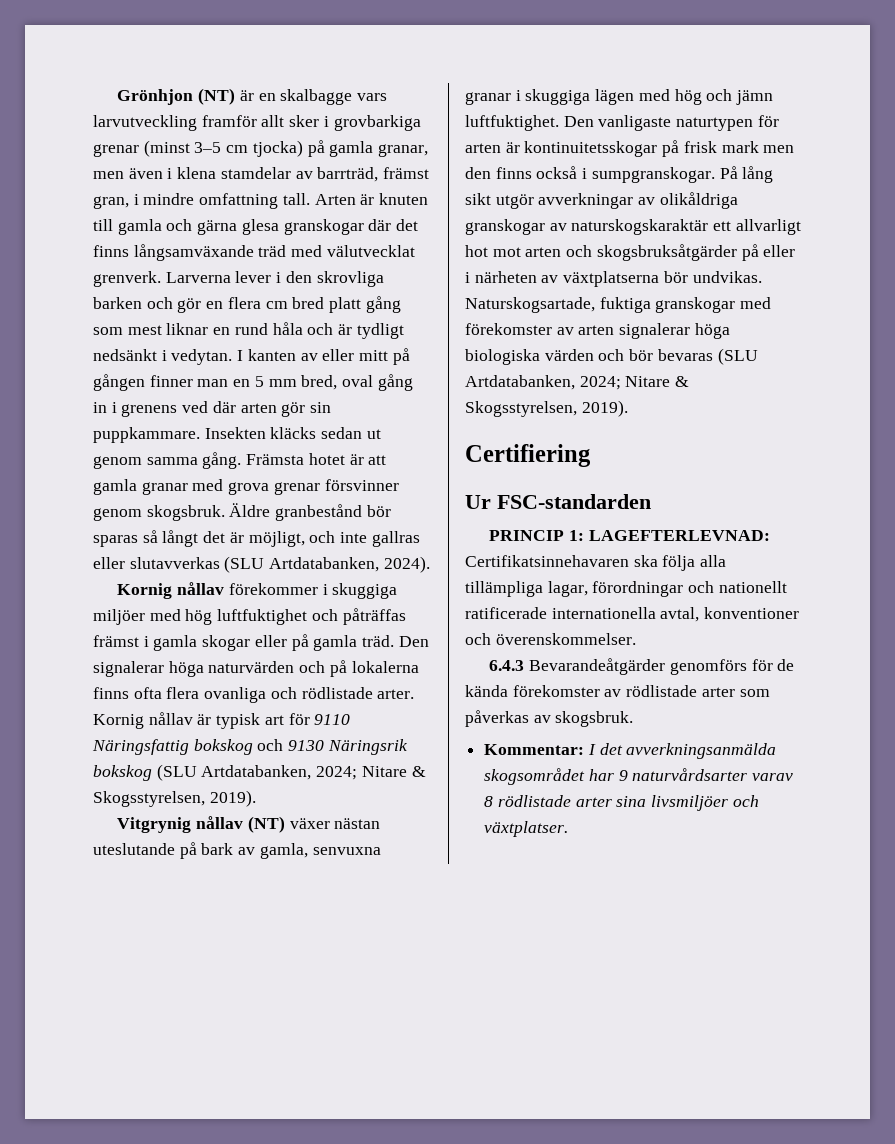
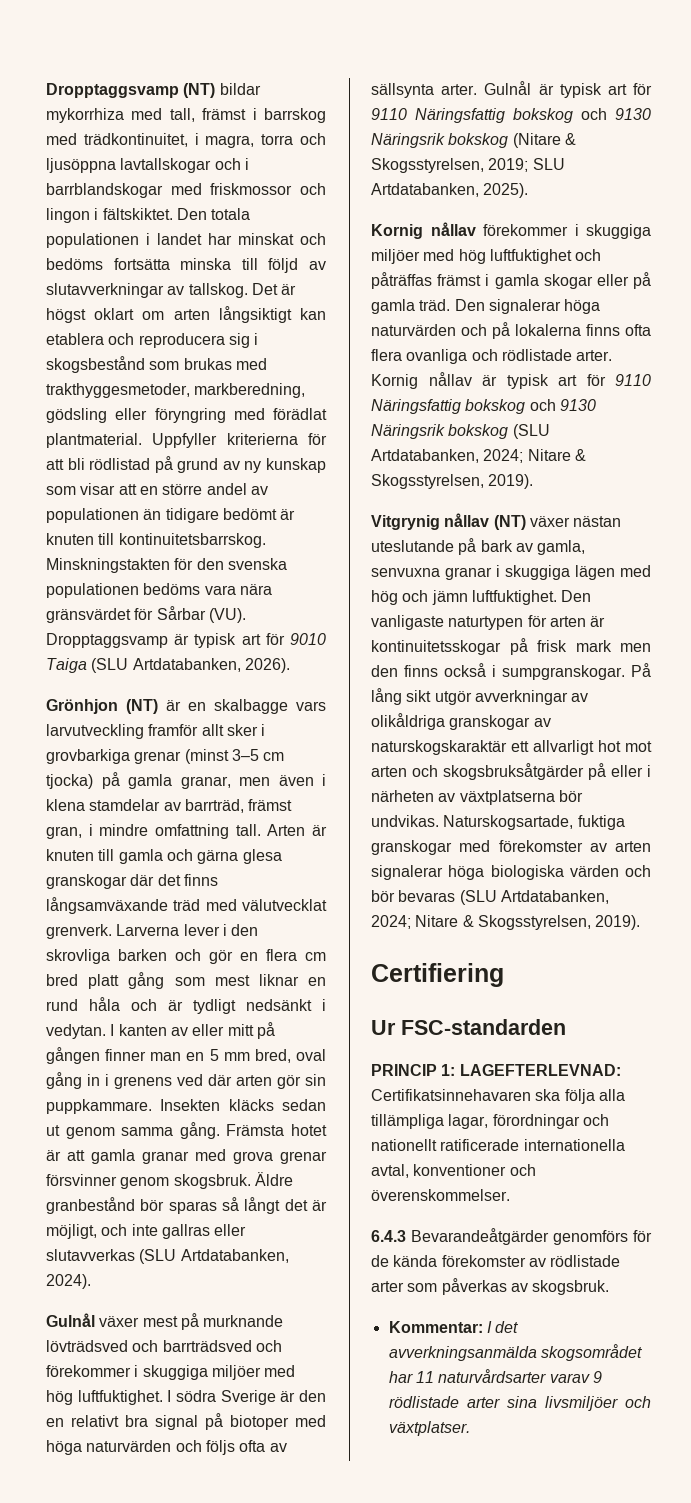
(117, 97) none -> [46,83,261,98] [46,108,326,123] [46,133,326,148] [46,158,249,173] [46,183,327,198] [46,208,251,223] [46,233,326,248] [46,258,326,273] [46,283,297,298] [46,306,326,323] [46,333,259,348] [46,356,267,373] [46,383,306,398] [46,408,327,423] [46,433,327,448] [46,456,326,473] [46,483,268,495] [46,508,296,523] [46,533,266,548] [46,558,287,573] [46,583,272,598] [46,606,246,623] [46,633,326,648] [46,658,290,673] Dropptaggsvamp (NT) bildar mykorrhiza med tall, främst i barrskog med trädkontinuitet, i magra, torra och ljusöppna lavtallskogar och i barrblandskogar med friskmossor och lingon i fältskiktet. Den totala populationen i landet har minskat och bedöms fortsätta minska till följd av slutavverkningar av tallskog. Det är högst oklart om arten långsiktigt kan etablera och reproducera sig i skogsbestånd som brukas med trakthyggesmetoder, markberedning, gödsling eller föryngring med förädlat plantmaterial. Uppfyller kriterierna för att bli rödlistad på grund av ny kunskap som visar att en större andel av populationen än tidigare bedömt är knuten till kontinuitetsbarrskog. Minskningstakten för den svenska populationen bedöms vara nära gränsvärdet för Sårbar (VU). Dropptaggsvamp är typisk art för 9010 Taiga (SLU Artdatabanken, 2026). //
(430, 564) none -> [46,1313,284,1330] [46,1340,282,1352] [46,1365,296,1380] [46,1390,326,1405] [46,1413,326,1430] [46,1440,287,1455] [371,81,652,98] [371,108,651,123] [371,133,576,148] [371,158,565,173] [371,183,529,198] // Gulnål växer mest på murknande lövträdsved och barrträdsved och förekommer i skuggiga miljöer med hög luftfuktighet. I södra Sverige är den en relativt bra signal på biotoper med höga naturvärden och följs ofta av sällsynta arter. Gulnål är typisk art för 9110 Näringsfattig bokskog och 9130 Näringsrik bokskog (Nitare & Skogsstyrelsen, 2019; SLU Artdatabanken, 2025).
[618,770,628,781] 9 -> [415,1371,434,1383] 11
[484,796,494,807] 8 -> [592,1371,602,1383] 9

